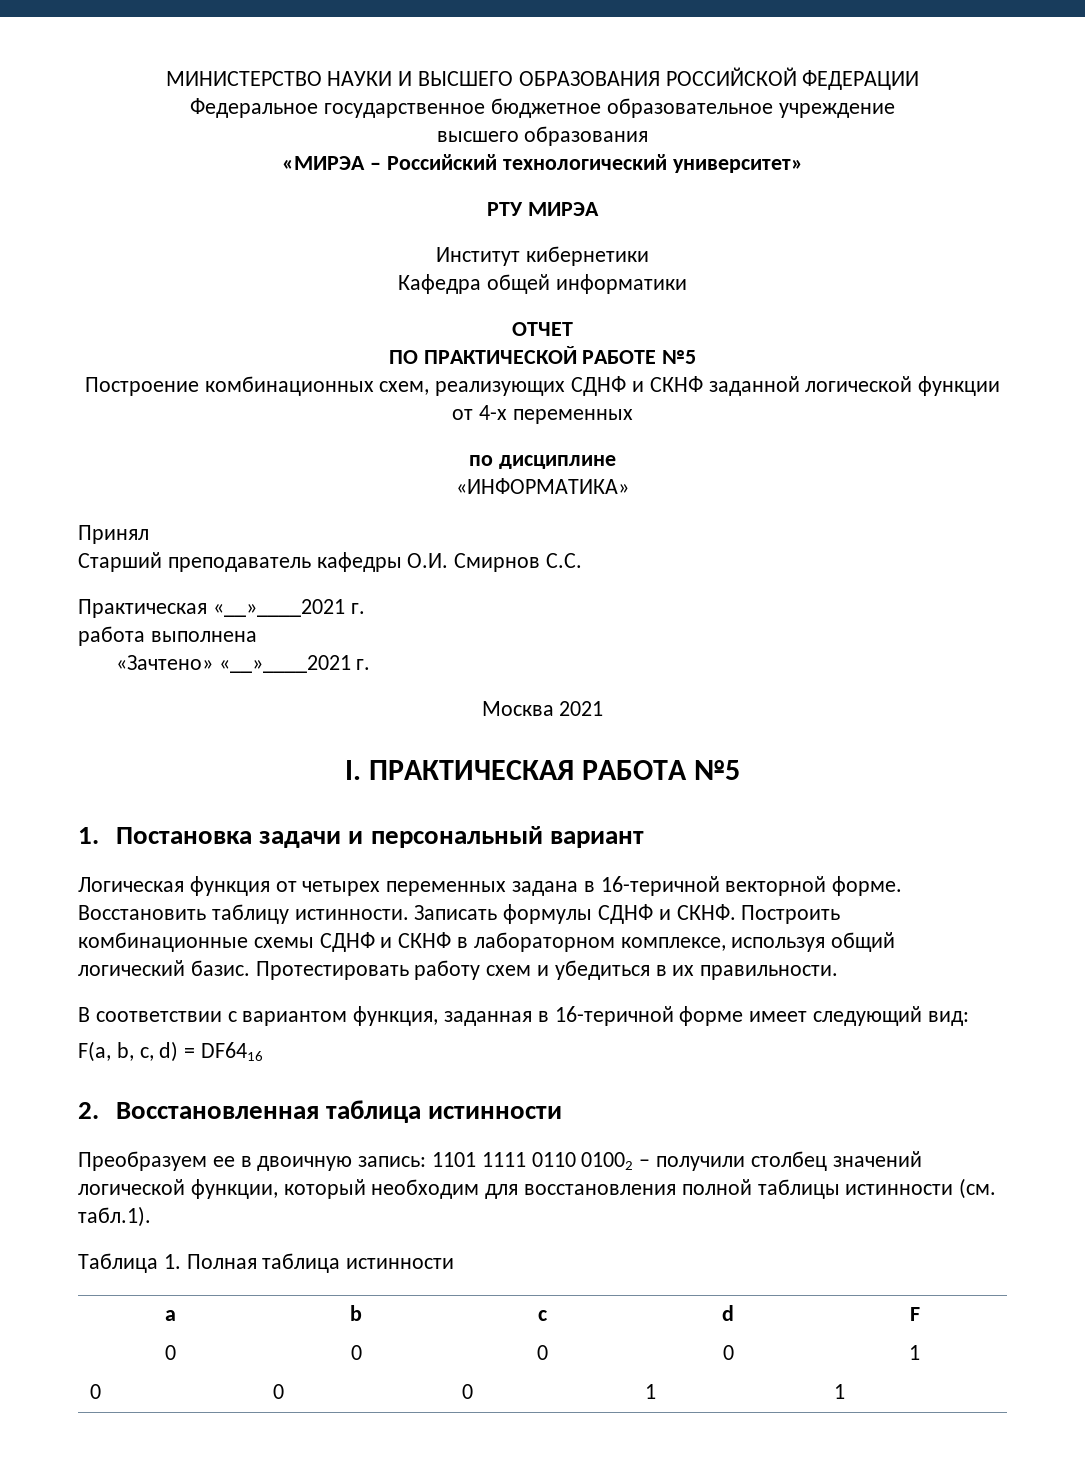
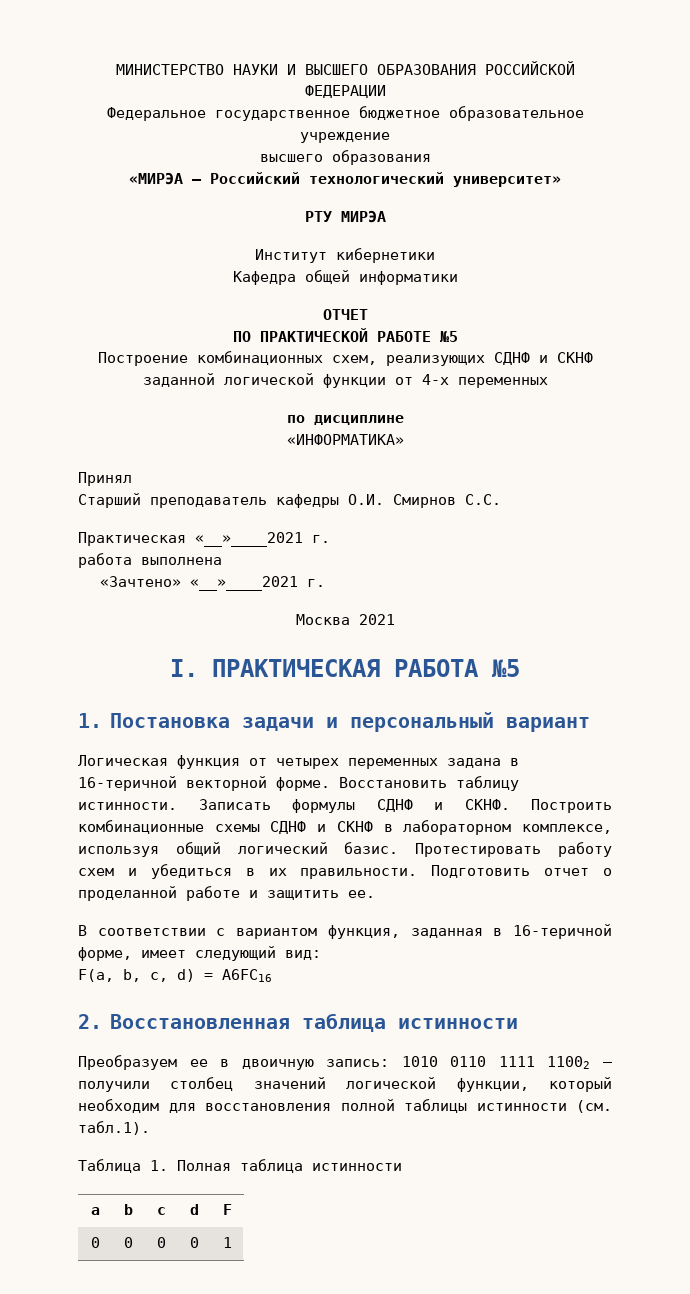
(839, 972) none -> [431,865,612,878] [78,886,375,901] Подготовить отчет о проделанной работе и защитить ее.
[679,1006,744,1026] форме -> [78,947,132,961] форме,
[201,1042,264,1061] DF6416 -> [222,969,272,982] A6FC16
[432,1152,634,1170] 1101 1111 0110 01002 -> [401,1056,591,1069] 1010 0110 1111 11002
[89,1384,101,1399] [272,1384,284,1399] [461,1384,473,1399] [644,1384,656,1399] [833,1384,845,1399] // 0 | 0 | 0 | 1 | 1 -> (232, 1242) none

